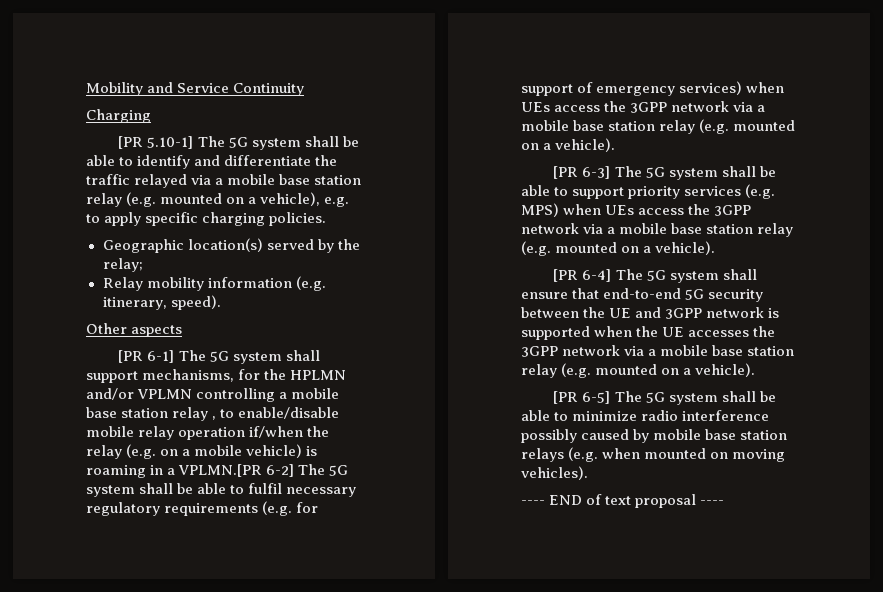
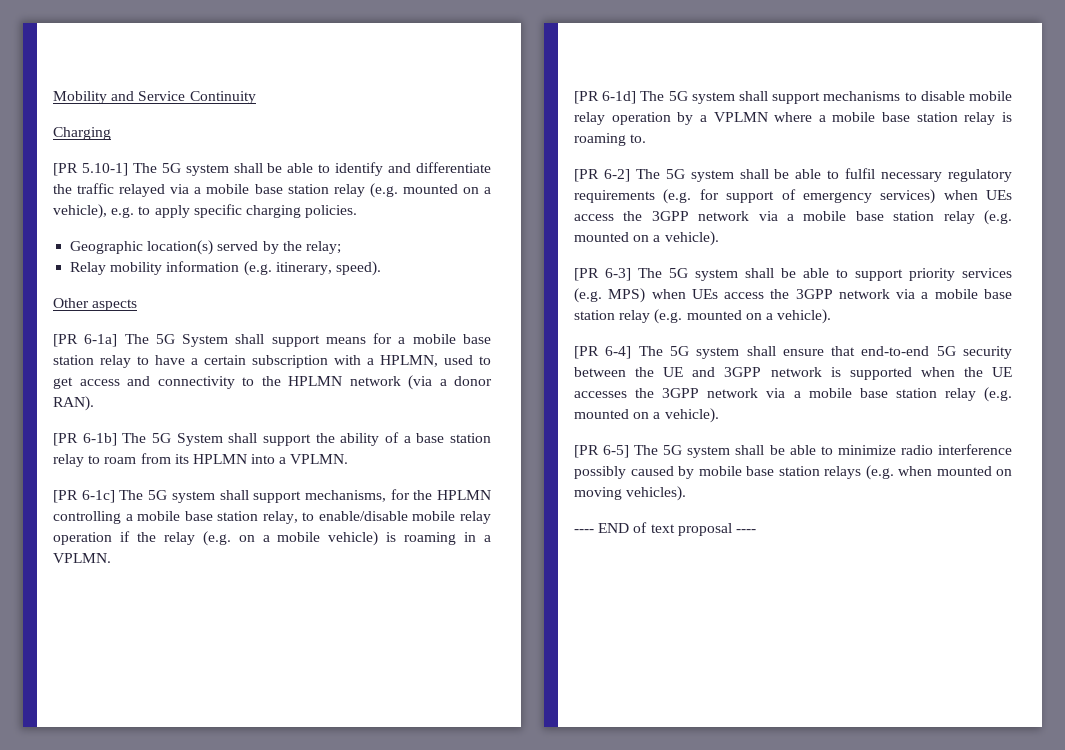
[147,350,175,363] 6-1] -> [84,333,491,347] [53,355,491,368] [53,375,492,390] [53,396,94,411] [53,432,492,446] [53,453,349,467] [53,490,115,503] 6-1a] The 5G System shall support means for a mobile base station relay to have a certain subscription with a HPLMN, used to get access and connectivity to the HPLMN network (via a donor RAN). // [PR 6-1b] The 5G System shall support the ability of a base station relay to roam from its HPLMN into a VPLMN. // [PR 6-1c]
[86,388,193,400] and/or VPLMN -> (491, 495) none
[172,407,217,421] relay , -> [262,511,298,524] relay,
[249,426,304,438] if/when -> [119,531,130,542] if
[178,464,263,477] VPLMN.[PR -> [53,553,111,563] [574,91,1012,104] [574,112,1012,125] [574,133,647,146] [574,169,599,182] VPLMN. // [PR 6-1d] The 5G system shall support mechanisms to disable mobile relay operation by a VPLMN where a mobile base station relay is roaming to. // [PR

